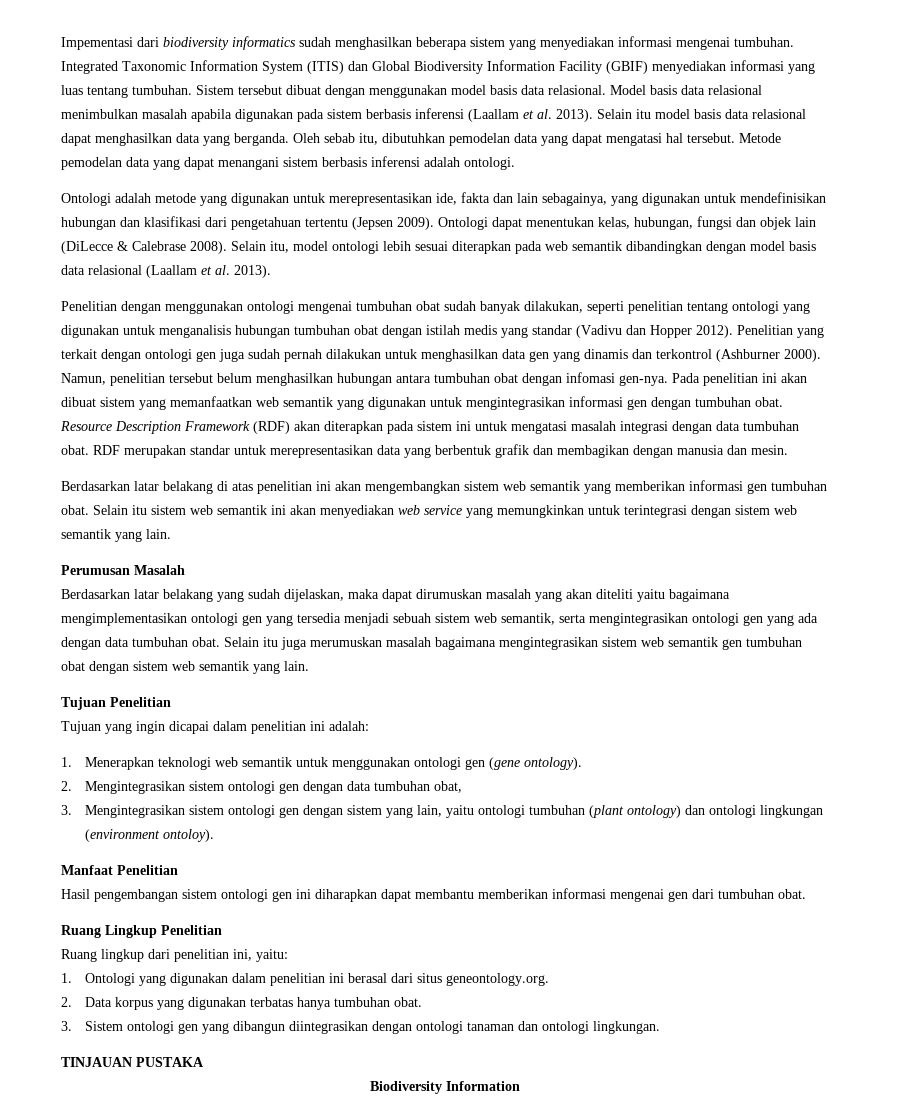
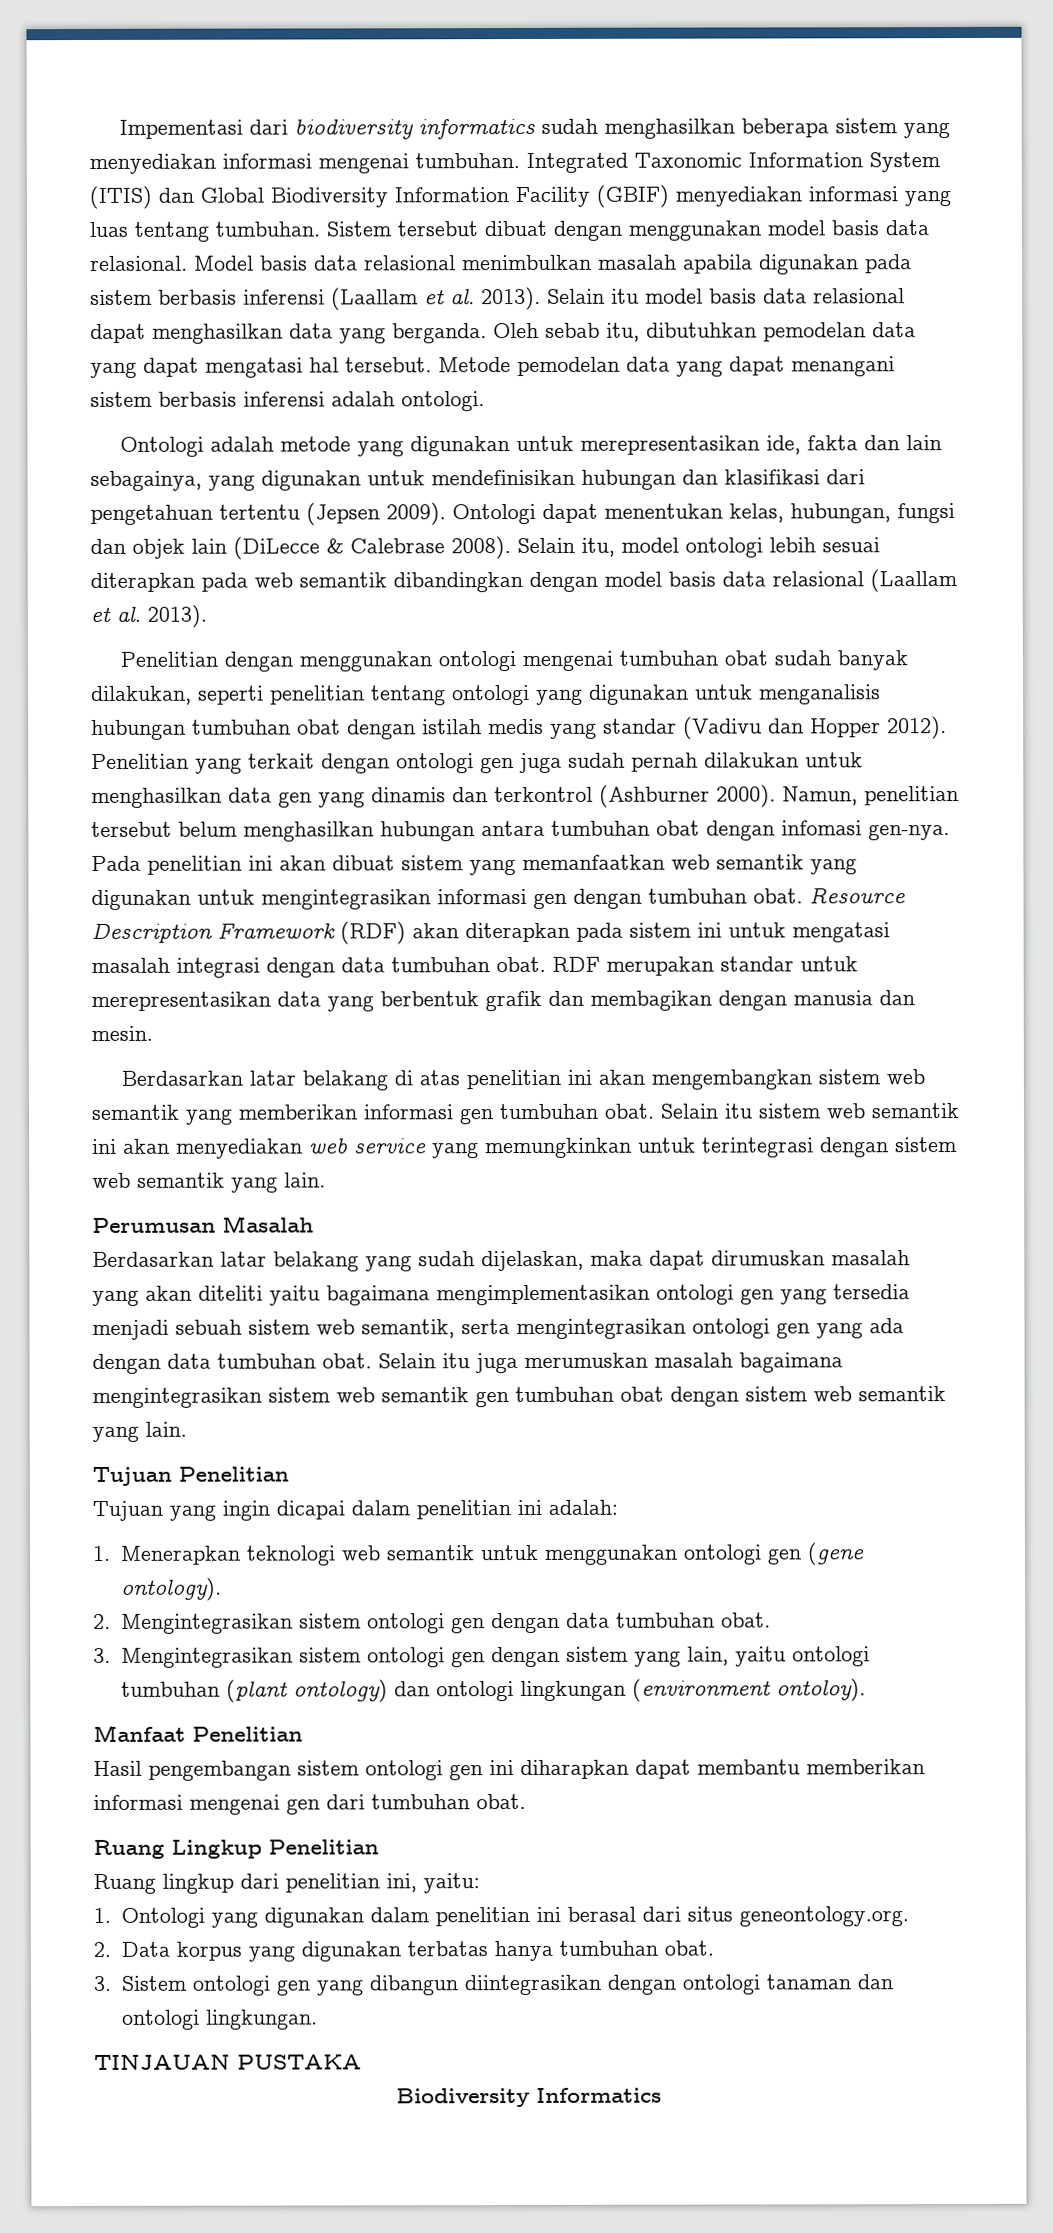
[433,781,462,793] obat, -> [720,1612,771,1628] obat.
[446,1081,520,1091] Information -> [536,2087,662,2103] Informatics

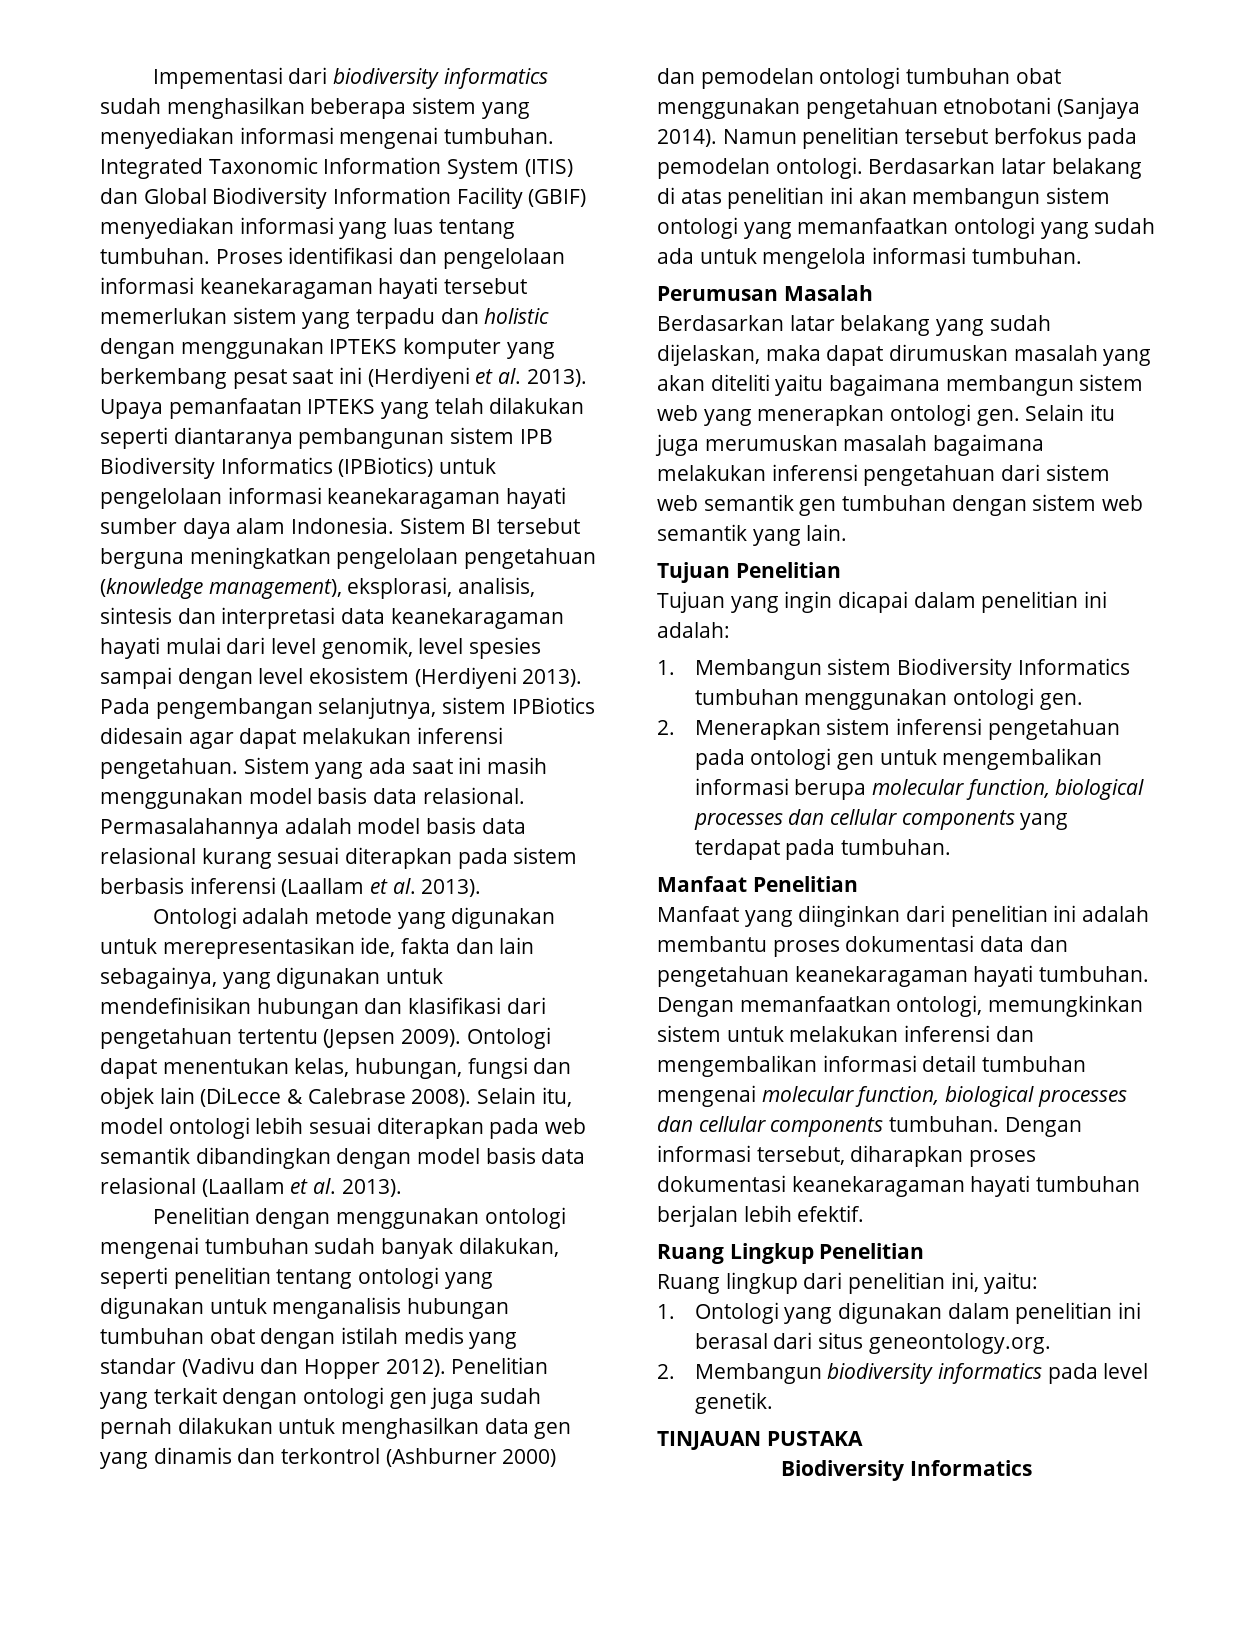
[326,220,623,241] Sistem tersebut dibuat dengan -> [215,247,565,269] [100,277,528,299] [100,307,550,329] [100,338,555,359] [100,367,587,389] [100,397,585,419] [100,427,553,449] [100,457,497,479] [100,487,567,509] [100,517,581,539] [100,547,597,569] [100,577,536,599] [100,607,564,629] [100,637,542,659] [100,667,583,689] [100,697,595,719] [100,727,503,749] [100,757,548,779] Proses identifikasi dan pengelolaan informasi keanekaragaman hayati tersebut memerlukan sistem yang terpadu dan holistic dengan menggunakan IPTEKS komputer yang berkembang pesat saat ini (Herdiyeni et al. 2013). Upaya pemanfaatan IPTEKS yang telah dilakukan seperti diantaranya pembangunan sistem IPB Biodiversity Informatics (IPBiotics) untuk pengelolaan informasi keanekaragaman hayati sumber daya alam Indonesia. Sistem BI tersebut berguna meningkatkan pengelolaan pengetahuan (knowledge management), eksplorasi, analisis, sintesis dan interpretasi data keanekaragaman hayati mulai dari level genomik, level spesies sampai dengan level ekosistem (Herdiyeni 2013). Pada pengembangan selanjutnya, sistem IPBiotics didesain agar dapat melakukan inferensi pengetahuan. Sistem yang ada saat ini masih
[194,254,859,275] Model basis data relasional menimbulkan masalah apabila digunakan -> [100,817,526,839] [100,847,453,869] Permasalahannya adalah model basis data relasional kurang sesuai diterapkan
[547,288,905,304] [90,322,916,344] [90,356,895,378] [90,391,485,412] Selain itu model basis data relasional dapat menghasilkan data yang berganda. Oleh sebab itu, dibutuhkan pemodelan data yang dapat mengatasi hal tersebut. Metode pemodelan data yang dapat menangani sistem berbasis inferensi adalah ontologi. -> (482, 888) none
[724,650,769,666] obat -> (309, 1246) none
[716,784,959,808] [91,820,950,842] [91,854,857,876] [91,887,906,910] [91,921,890,945] [91,956,858,978] [91,990,915,1012] [91,1025,153,1041] 2000). Namun, penelitian tersebut belum menghasilkan hubungan antara tumbuhan obat dengan infomasi gen-nya. Pada penelitian ini akan dibuat sistem yang memanfaatkan web semantik yang digunakan untuk mengintegrasikan informasi gen dengan tumbuhan obat. Resource Description Framework (RDF) akan diterapkan pada sistem ini untuk mengatasi masalah integrasi dengan data tumbuhan obat. RDF merupakan standar untuk merepresentasikan data yang berbentuk grafik dan membagikan dengan manusia dan mesin. // -> [502,1449,557,1467] [657,67,1061,89] [657,97,1141,119] [657,127,1138,149] [657,157,863,179] 2000) dan pemodelan ontologi tumbuhan obat menggunakan pengetahuan etnobotani (Sanjaya 2014). Namun penelitian tersebut berfokus pada pemodelan ontologi.
[651,1069,926,1090] [91,1103,960,1125] [92,1137,958,1159] [92,1172,326,1193] mengembangkan sistem web semantik yang memberikan informasi gen tumbuhan obat. Selain itu sistem web semantik ini akan menyediakan web service yang memungkinkan untuk terintegrasi dengan sistem web semantik yang lain. -> [912,187,1111,209] [657,217,1156,239] [657,247,1082,269] membangun sistem ontologi yang memanfaatkan ontologi yang sudah ada untuk mengelola informasi tumbuhan.
[436,1284,910,1306] [92,1318,904,1340] [92,1353,372,1374] mengimplementasikan ontologi gen yang tersedia menjadi sebuah sistem web semantik, serta mengintegrasikan ontologi gen yang ada dengan data tumbuhan obat. -> [945,374,1144,396] [657,404,1020,426] membangun sistem web yang menerapkan ontologi gen.
[92,1387,262,1408] mengintegrasikan -> [657,464,1041,486] melakukan inferensi pengetahuan dari
[620,1386,664,1402] obat -> (947, 503) none
[119,1542,865,1566] [120,1577,222,1601] [93,1612,771,1634] [93,1646,870,1668] [120,1678,866,1703] [93,1724,303,1742] [93,1759,925,1781] [93,1794,526,1815] Menerapkan teknologi web semantik untuk menggunakan ontologi gen (gene ontology). // 2. Mengintegrasikan sistem ontologi gen dengan data tumbuhan obat. // 3. Mengintegrasikan sistem ontologi gen dengan sistem yang lain, yaitu ontologi tumbuhan (plant ontology) dan ontologi lingkungan (environment ontoloy). // Manfaat Penelitian // Hasil pengembangan sistem ontologi gen ini diharapkan dapat membantu memberikan informasi mengenai gen dari tumbuhan obat. -> [694,658,1130,680] [694,688,1083,710] [657,718,1120,740] [694,748,1103,770] [694,778,1145,800] [693,809,1069,830] [694,839,951,860] [657,876,858,892] [657,905,1150,927] [657,935,1068,957] [657,965,1150,987] [657,995,1144,1017] [657,1025,1034,1042] [657,1055,1087,1077] [657,1085,1127,1107] [657,1116,1082,1137] [657,1145,1037,1167] [657,1175,1141,1197] [657,1205,865,1227] Membangun sistem Biodiversity Informatics tumbuhan menggunakan ontologi gen. // 2. Menerapkan sistem inferensi pengetahuan pada ontologi gen untuk mengembalikan informasi berupa molecular function, biological processes dan cellular components yang terdapat pada tumbuhan. // Manfaat Penelitian // Manfaat yang diinginkan dari penelitian ini adalah membantu proses dokumentasi data dan pengetahuan keanekaragaman hayati tumbuhan. Dengan memanfaatkan ontologi, memungkinkan sistem untuk melakukan inferensi dan mengembalikan informasi detail tumbuhan mengenai molecular function, biological processes dan cellular components tumbuhan. Dengan informasi tersebut, diharapkan proses dokumentasi keanekaragaman hayati tumbuhan berjalan lebih efektif.
[120,1940,714,1962] [93,1974,893,1996] [121,2009,318,2030] Data korpus yang digunakan terbatas hanya tumbuhan obat. // 3. Sistem ontologi gen yang dibangun diintegrasikan dengan ontologi tanaman dan ontologi lingkungan. -> [694,1363,1149,1384] [694,1392,773,1414] Membangun biodiversity informatics pada level genetik.

